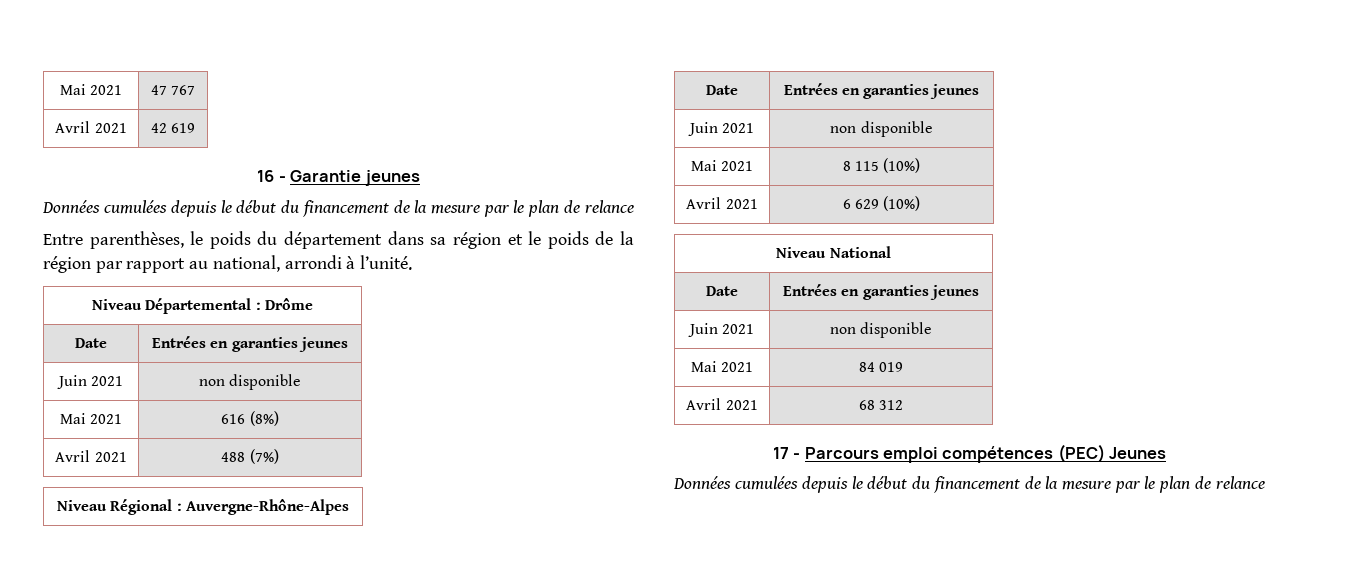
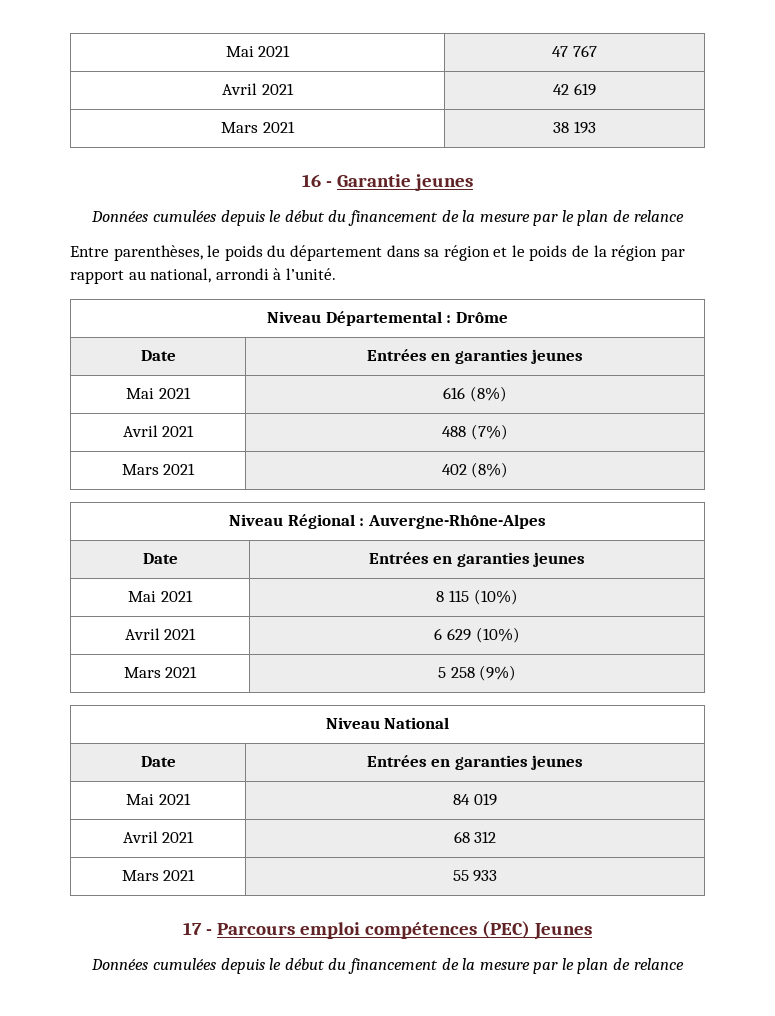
(196, 128) none -> [221,121,295,133] [553,121,596,134] // Mars 2021 | 38 193
[56,375,124,389] [198,374,302,390] // Juin 2021 | non disponible -> (584, 356) none
(279, 456) none -> [121,463,196,475] [441,462,509,478] // Mars 2021 | 402 (8%)
[687,122,755,136] [830,121,933,137] // Juin 2021 | non disponible -> (586, 559) none
(921, 203) none -> [123,666,198,678] [437,665,517,681] // Mars 2021 | 5 258 (9%)
[687,323,755,337] [829,322,933,338] // Juin 2021 | non disponible -> (584, 762) none
(904, 405) none -> [121,869,196,881] [452,870,498,882] // Mars 2021 | 55 933

